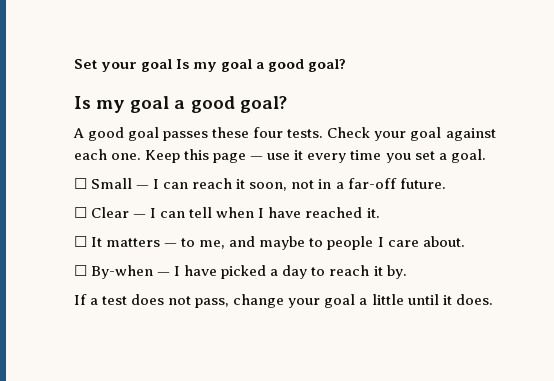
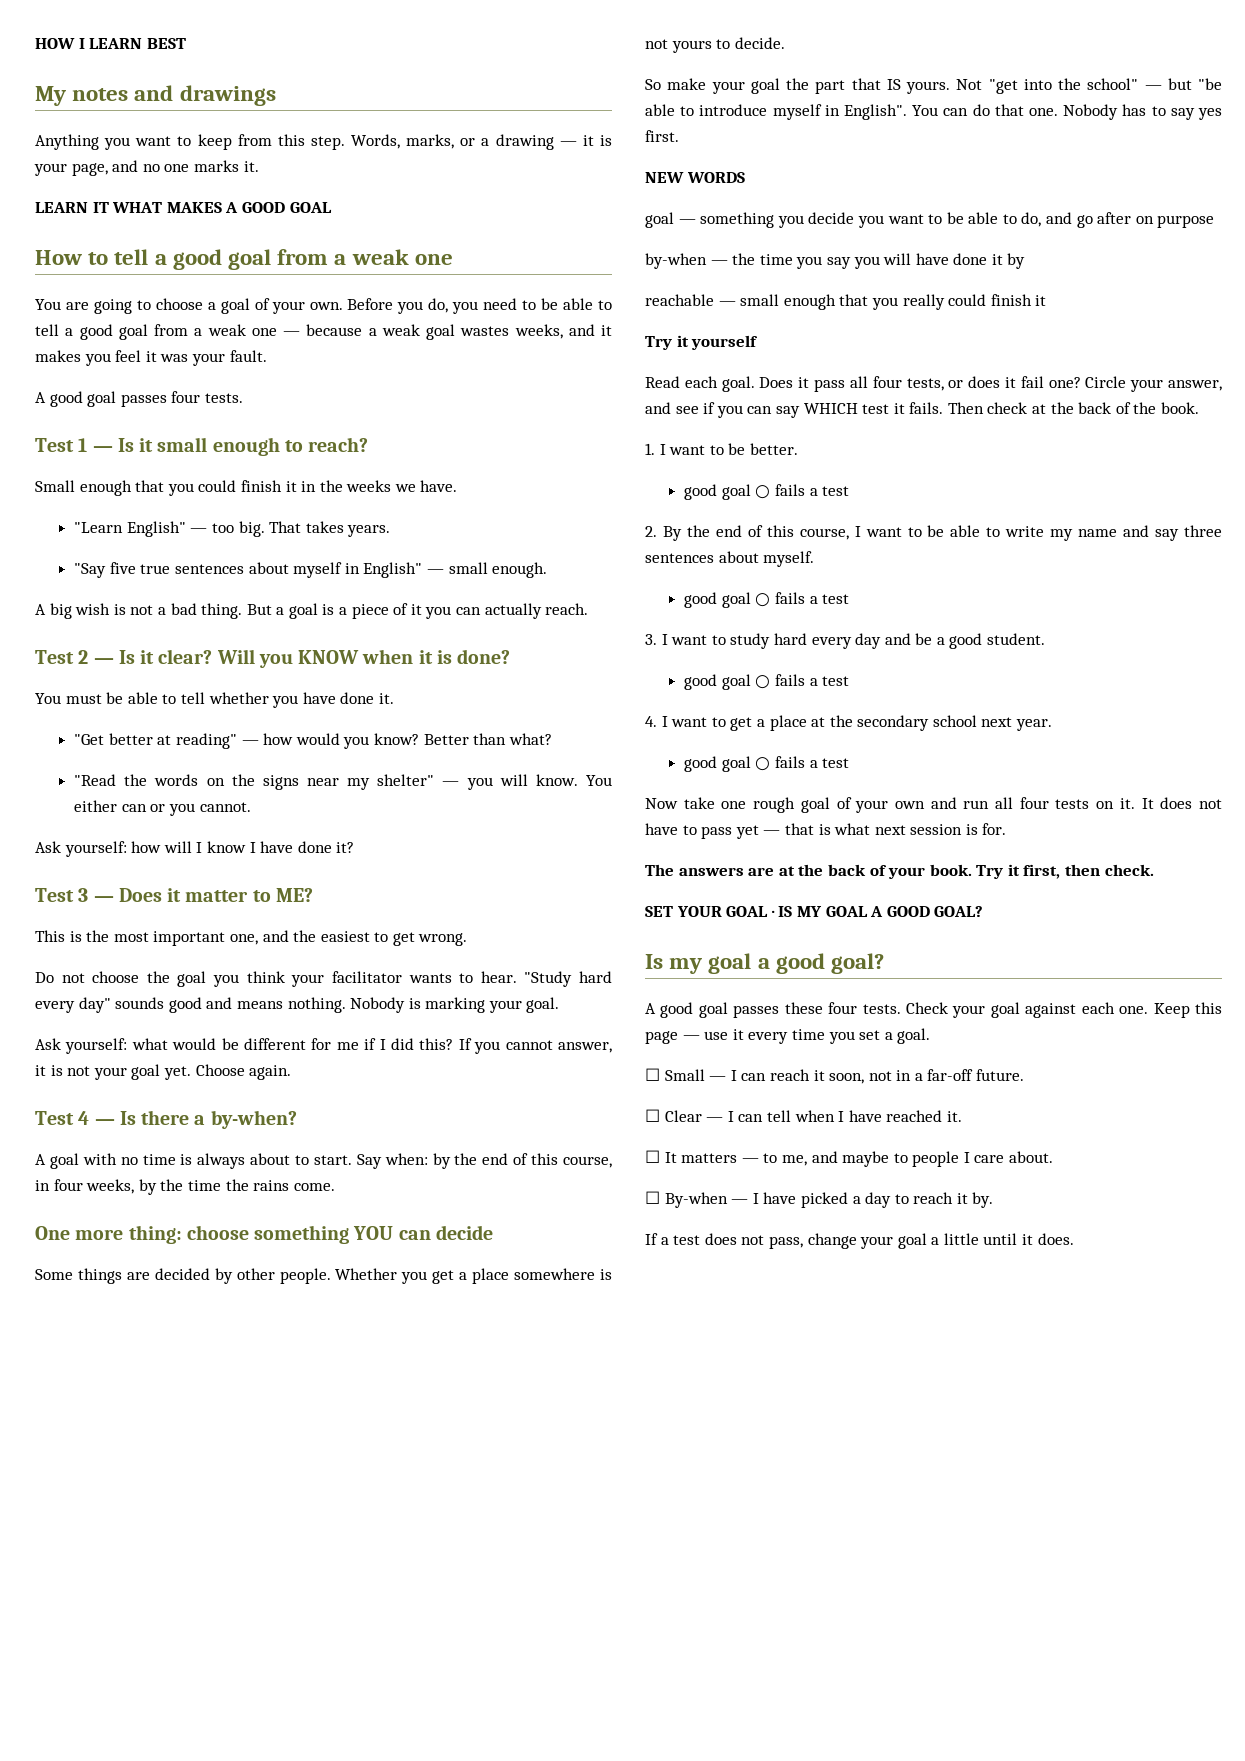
[74,59,347,72] Set your goal Is my goal a good goal? -> [35,38,186,49] [35,85,276,106] [35,134,612,150] [34,160,259,176] [35,202,332,213] [35,249,453,270] [35,298,613,314] [35,324,612,340] [35,350,267,366] [35,391,243,407] [35,437,369,456] [35,480,458,496] [74,521,391,537] [74,562,548,578] [35,603,589,619] [35,649,511,668] [35,692,394,708] [74,733,552,749] [74,774,612,790] [74,800,251,816] [35,841,355,857] [35,888,313,902] [35,930,468,946] [35,971,612,987] [35,997,560,1013] [35,1038,612,1054] [35,1064,292,1080] [35,1110,297,1129] [35,1153,612,1169] [35,1179,335,1195] [35,1225,493,1244] [35,1268,612,1284] [645,37,785,53] [645,78,1222,94] [645,104,1222,120] [645,130,679,142] [645,172,745,183] [645,212,1215,228] [645,253,1026,269] [645,294,1047,310] [645,335,759,350] [645,376,1222,392] [645,402,1200,418] [645,443,798,455] [684,484,850,500] [645,525,1222,541] [645,551,815,567] [684,592,850,608] [645,633,1046,649] [684,674,850,690] [645,715,1053,731] [684,756,850,772] [645,797,1222,813] [645,823,1007,839] [645,864,1154,879] [645,906,984,917] HOW I LEARN BEST // My notes and drawings // Anything you want to keep from this step. Words, marks, or a drawing — it is your page, and no one marks it. // LEARN IT WHAT MAKES A GOOD GOAL // How to tell a good goal from a weak one // You are going to choose a goal of your own. Before you do, you need to be able to tell a good goal from a weak one — because a weak goal wastes weeks, and it makes you feel it was your fault. // A good goal passes four tests. // Test 1 — Is it small enough to reach? // Small enough that you could finish it in the weeks we have. // "Learn English" — too big. That takes years. // "Say five true sentences about myself in English" — small enough. // A big wish is not a bad thing. But a goal is a piece of it you can actually reach. // Test 2 — Is it clear? Will you KNOW when it is done? // You must be able to tell whether you have done it. // "Get better at reading" — how would you know? Better than what? // "Read the words on the signs near my shelter" — you will know. You either can or you cannot. // Ask yourself: how will I know I have done it? // Test 3 — Does it matter to ME? // This is the most important one, and the easiest to get wrong. // Do not choose the goal you think your facilitator wants to hear. "Study hard every day" sounds good and means nothing. Nobody is marking your goal. // Ask yourself: what would be different for me if I did this? If you cannot answer, it is not your goal yet. Choose again. // Test 4 — Is there a by-when? // A goal with no time is always about to start. Say when: by the end of this course, in four weeks, by the time the rains come. // One more thing: choose something YOU can decide // Some things are decided by other people. Whether you get a place somewhere is not yours to decide. // So make your goal the part that IS yours. Not "get into the school" — but "be able to introduce myself in English". You can do that one. Nobody has to say yes first. // NEW WORDS // goal — something you decide you want to be able to do, and go after on purpose // by-when — the time you say you will have done it by // reachable — small enough that you really could finish it // Try it yourself // Read each goal. Does it pass all four tests, or does it fail one? Circle your answer, and see if you can say WHICH test it fails. Then check at the back of the book. // 1. I want to be better. // good goal ○ fails a test // 2. By the end of this course, I want to be able to write my name and say three sentences about myself. // good goal ○ fails a test // 3. I want to study hard every day and be a good student. // good goal ○ fails a test // 4. I want to get a place at the secondary school next year. // good goal ○ fails a test // Now take one rough goal of your own and run all four tests on it. It does not have to pass yet — that is what next session is for. // The answers are at the back of your book. Try it first, then check. // SET YOUR GOAL · IS MY GOAL A GOOD GOAL?

